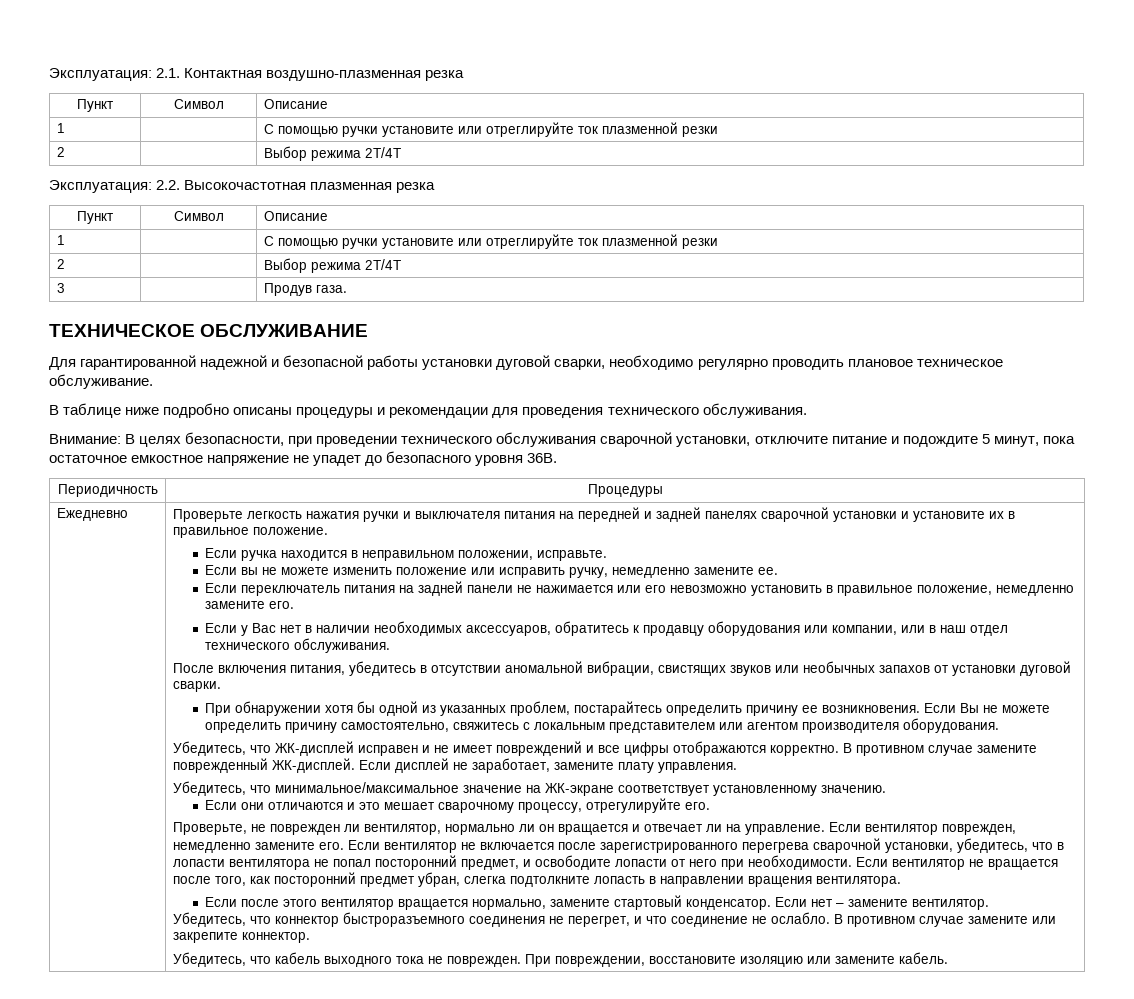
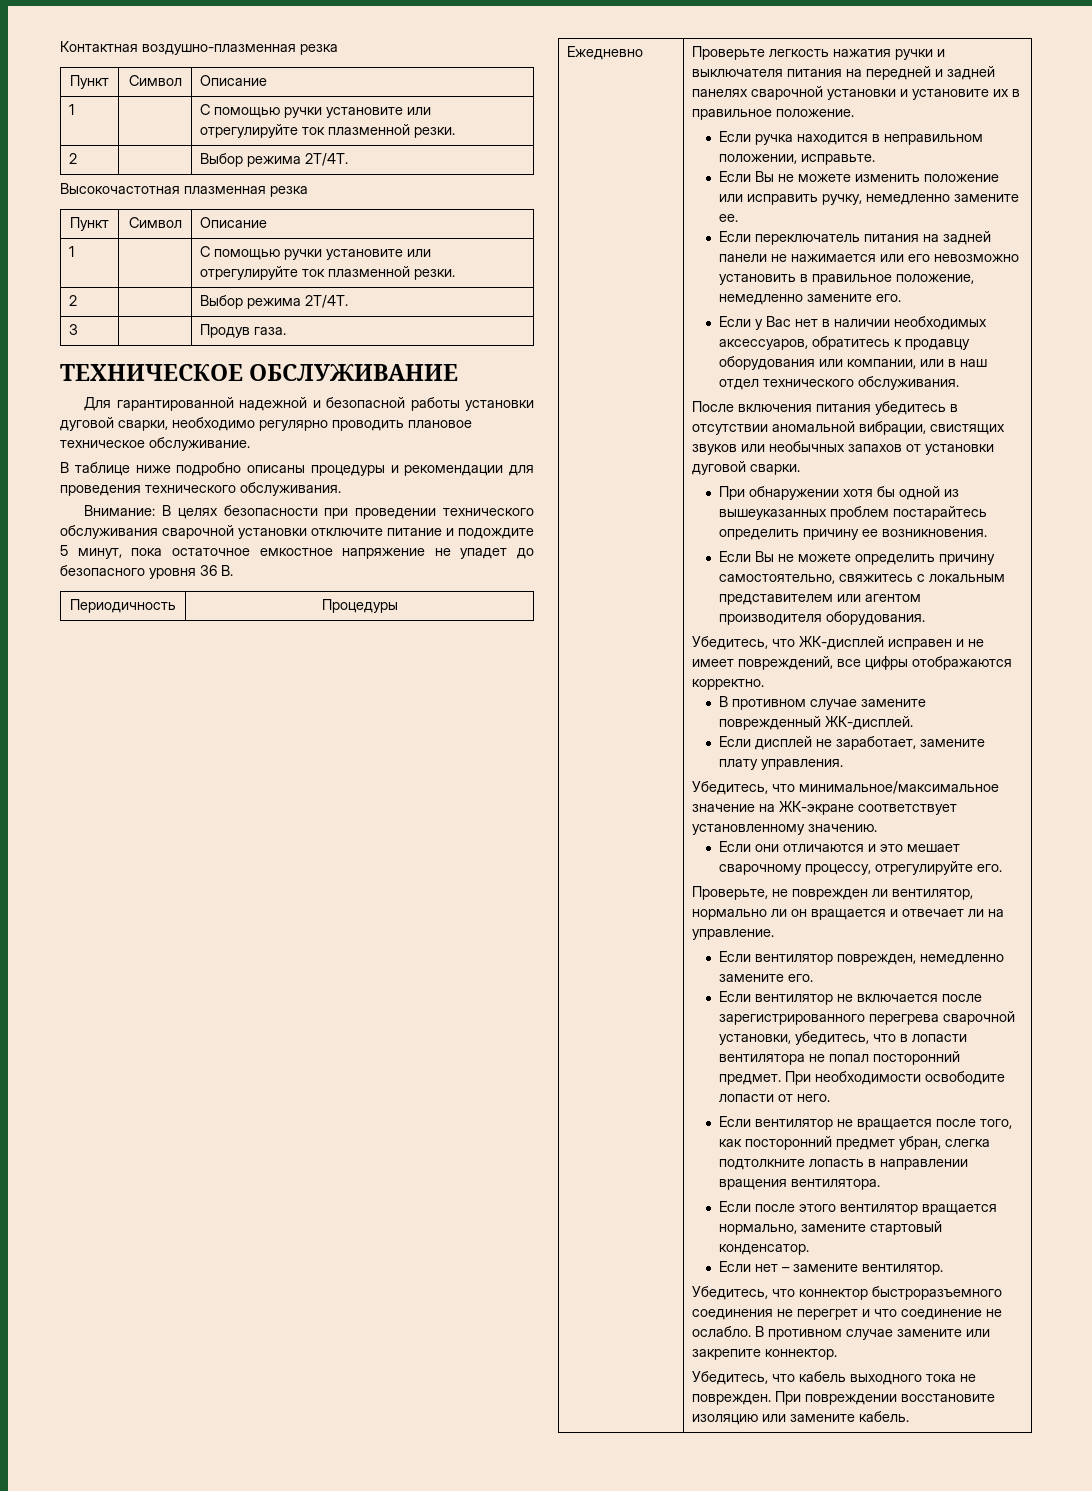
[49,68,181,81] Эксплуатация: 2.1. -> (60, 46) none
[485,122,718,137] [56,147,65,157] [263,146,401,161] [49,180,181,193] отреглируйте ток плазменной резки // 2 | | Выбор режима 2Т/4Т // Эксплуатация: 2.2. -> [200,124,456,138] [69,153,78,164] [200,153,349,167] отрегулируйте ток плазменной резки. // 2 | | Выбор режима 2Т/4Т. //
[485,234,718,249] [56,259,65,269] [263,258,401,273] отреглируйте ток плазменной резки // 2 | | Выбор режима 2Т/4Т -> [200,266,456,280] [69,295,78,306] [200,295,349,309] отрегулируйте ток плазменной резки. // 2 | | Выбор режима 2Т/4Т.
[185,432,285,446] безопасности, -> [223,505,318,516] безопасности
[676,436,751,447] установки, -> [238,528,307,539] установки
[527,453,558,463] 36В. -> [200,565,233,576] 36 В.
[241,567,259,575] вы -> [755,171,775,182] Вы
[289,665,345,675] питания, -> [816,404,872,412] питания
[440,701,571,716] указанных проблем, -> [719,506,890,520] вышеуказанных проблем
(921, 709) none -> (988, 533) //
[495,741,594,756] повреждений и -> [738,656,834,670] повреждений,
(839, 750) none -> (765, 684) //
(355, 765) none -> (914, 723) //
(825, 829) none -> (775, 934) //
(344, 846) none -> (814, 978) //
[460,855,852,870] предмет, и освободите лопасти от него при необходимости. -> [719,1071,1006,1085] [719,1094,831,1102] предмет. При необходимости освободите лопасти от него. //
(772, 904) none -> (810, 1249) //
[567,916,630,927] перегрет, -> [797,1309,859,1320] перегрет
[554,956,645,967] повреждении, -> [805,1394,898,1405] повреждении

